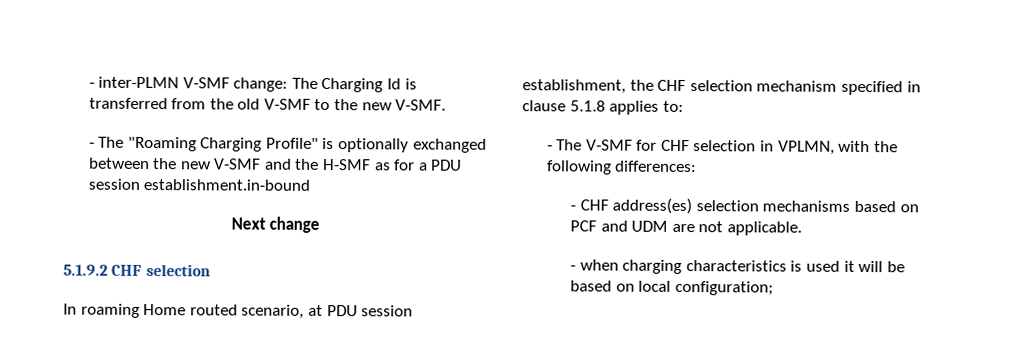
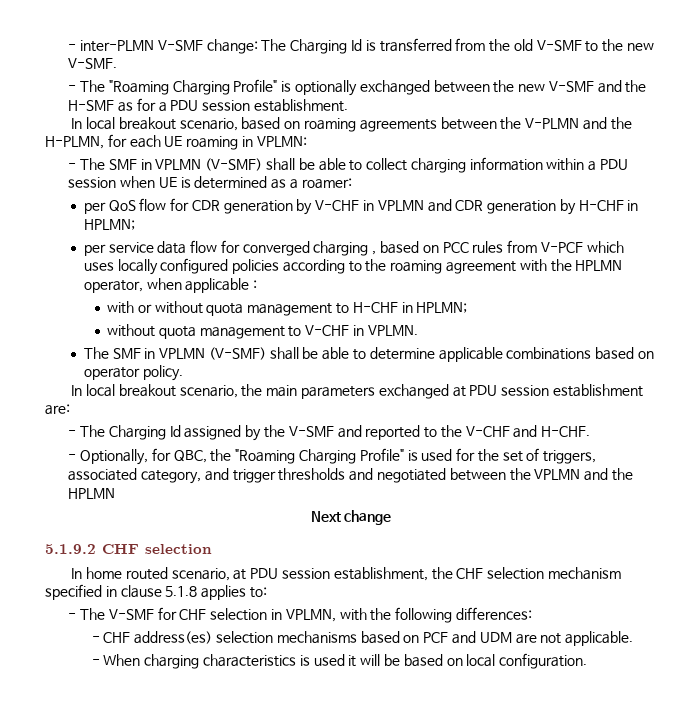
[143,178,311,191] establishment.in-bound -> [254,99,349,112] [71,117,632,132] [45,134,307,150] [68,157,629,173] [68,176,352,189] [83,198,639,215] [83,219,135,230] [83,240,624,256] [83,258,623,275] [83,278,258,293] [107,301,468,316] [107,324,418,339] [83,347,654,362] [83,365,183,381] [71,384,643,399] [45,404,70,415] [68,425,591,441] [68,448,597,465] [68,468,633,484] [68,488,116,499] establishment. // In local breakout scenario, based on roaming agreements between the V-PLMN and the H-PLMN, for each UE roaming in VPLMN: // - The SMF in VPLMN (V-SMF) shall be able to collect charging information within a PDU session when UE is determined as a roamer: // per QoS flow for CDR generation by V-CHF in VPLMN and CDR generation by H-CHF in HPLMN; // per service data flow for converged charging , based on PCC rules from V-PCF which uses locally configured policies according to the roaming agreement with the HPLMN operator, when applicable : // with or without quota management to H-CHF in HPLMN; // without quota management to V-CHF in VPLMN. // The SMF in VPLMN (V-SMF) shall be able to determine applicable combinations based on operator policy. // In local breakout scenario, the main parameters exchanged at PDU session establishment are: // - The Charging Id assigned by the V-SMF and reported to the V-CHF and H-CHF. // - Optionally, for QBC, the "Roaming Charging Profile" is used for the set of triggers, associated category, and trigger thresholds and negotiated between the VPLMN and the HPLMN
[80,303,187,318] roaming Home -> [86,567,123,579] home
[579,259,619,271] when -> [103,654,141,666] When
[674,280,774,296] configuration; -> [499,653,588,669] configuration.

